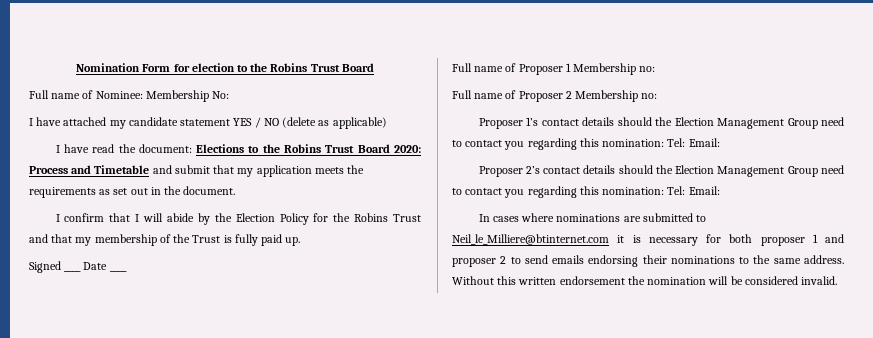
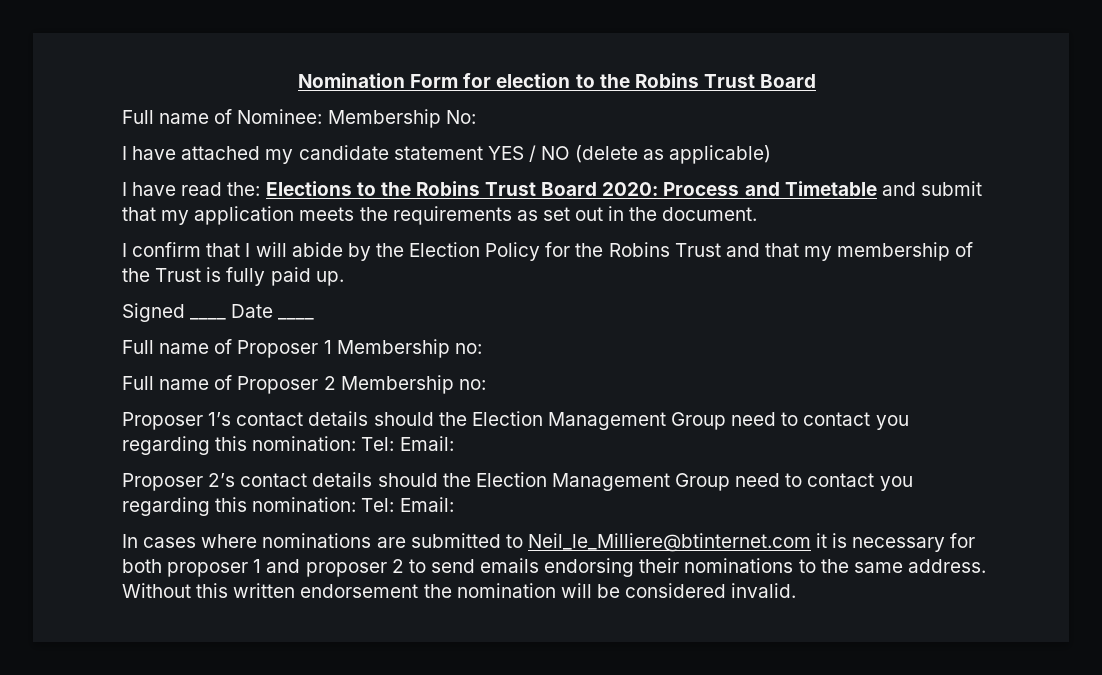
[118,144,192,153] the document: -> [227,182,261,196] the:

